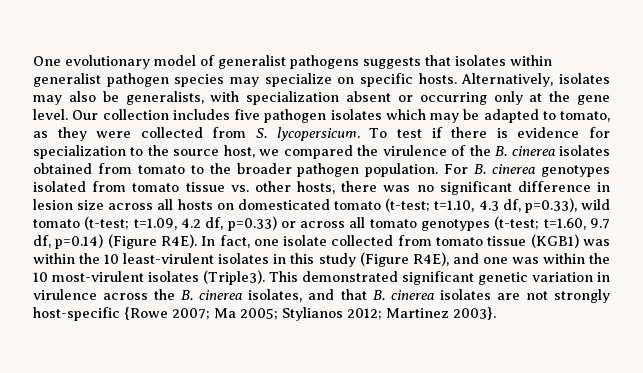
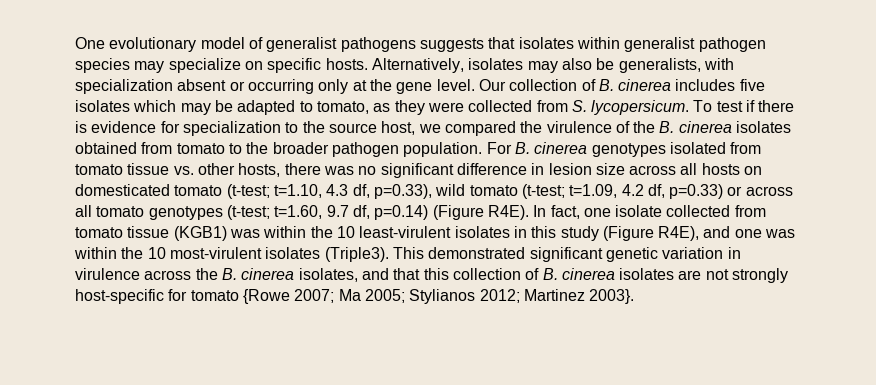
(169, 114) none -> [581,79,672,91] of B. cinerea
[264,109,327,123] pathogen -> (765, 85) none
(367, 294) none -> [423,268,540,280] this collection of
(120, 314) none -> [168,289,239,301] for tomato

